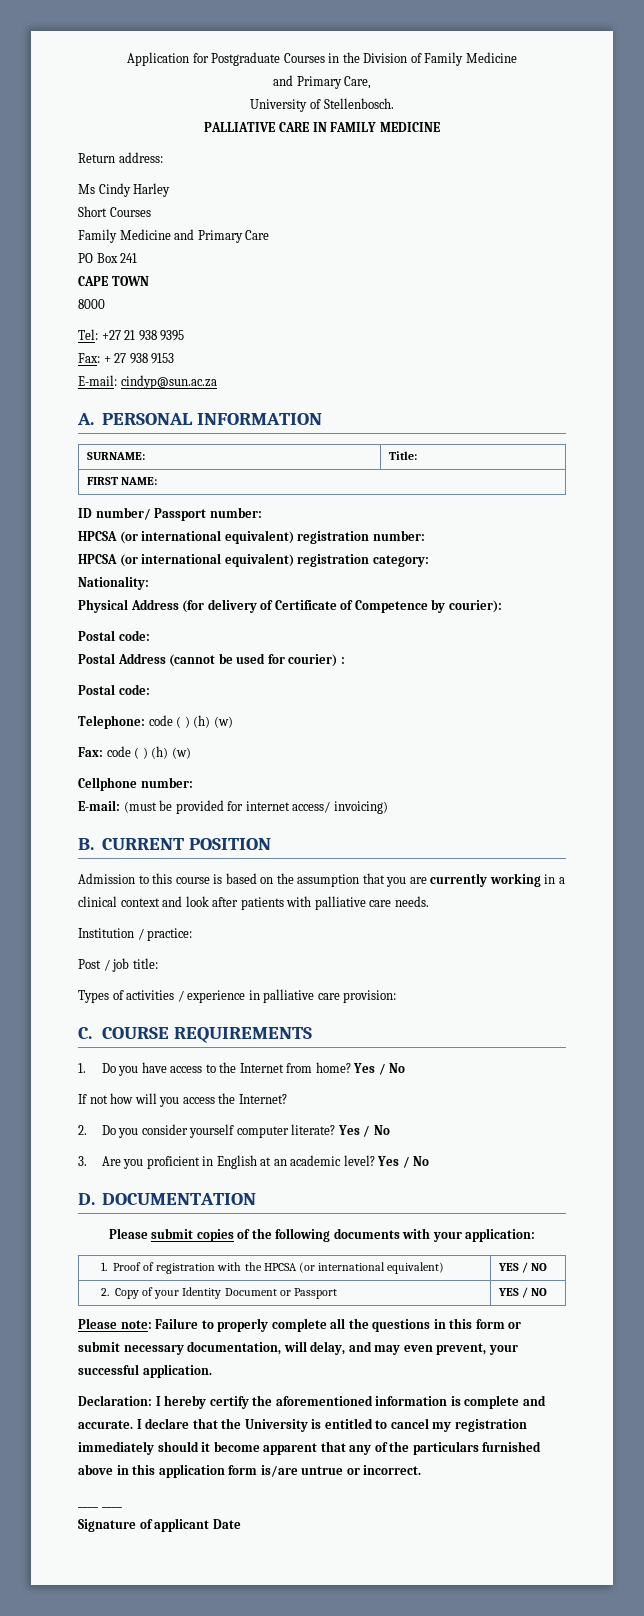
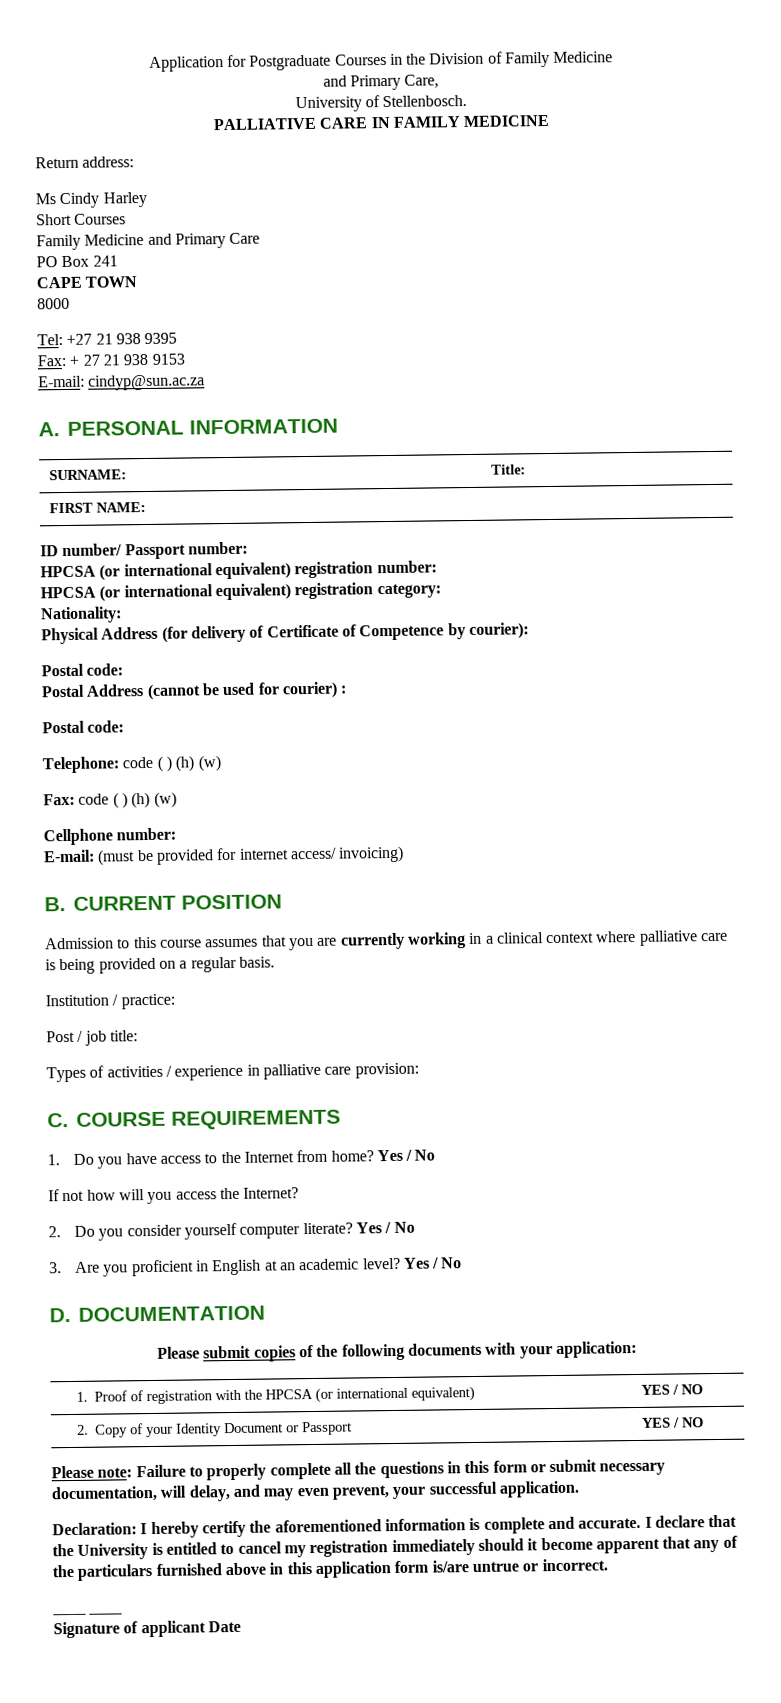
(127, 358) none -> [102,354,120,366] 21
[213,873,360,887] is based on the assumption -> [205,938,259,948] assumes
[162,896,429,910] and look after patients with palliative care needs. -> [596,930,729,946] [45,956,275,975] where palliative care is being provided on a regular basis.

